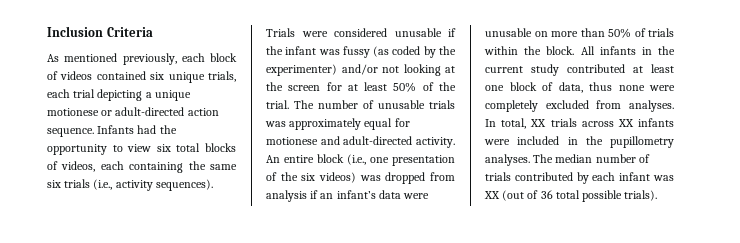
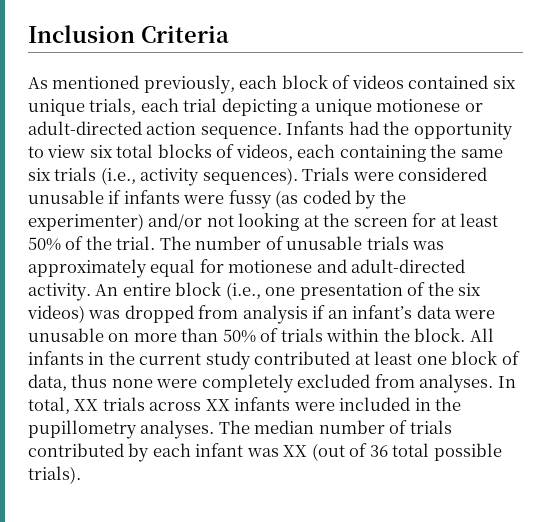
[266,46,340,55] the infant was -> [123,190,225,204] infants were

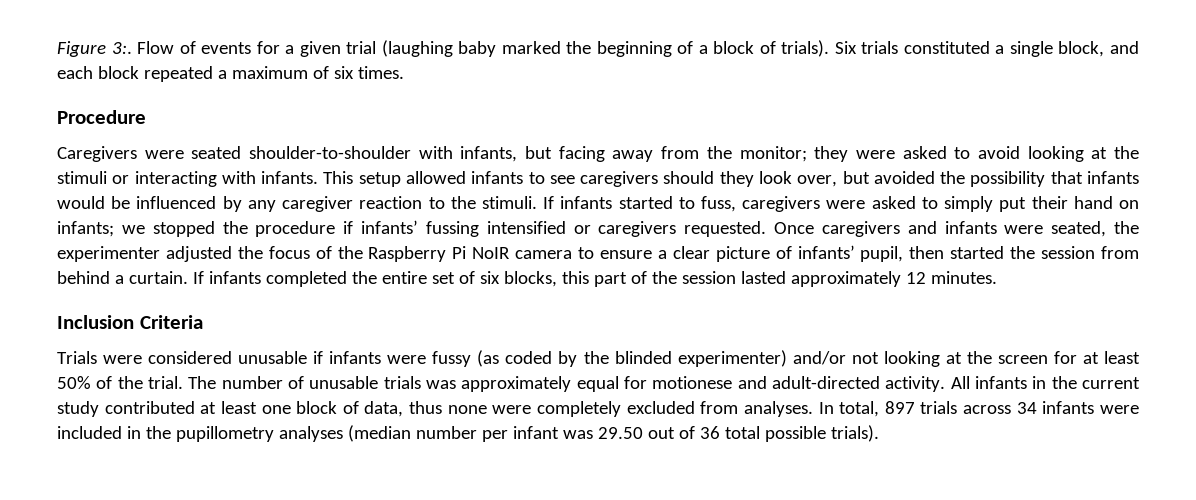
[28,25,229,43] [28,75,516,94] [28,98,483,116] [28,121,513,140] [28,144,503,162] [28,167,298,186] Inclusion Criteria // As mentioned previously, each block of videos contained six unique trials, each trial depicting a unique motionese or adult-directed action sequence. Infants had the opportunity to view six total blocks of videos, each containing the same six trials (i.e., activity sequences). -> [57,40,1139,57] [57,66,404,82] [57,110,146,124] [57,146,1140,162] [57,171,1140,187] [57,196,1140,212] [57,220,1140,237] [57,245,1139,262] [57,271,997,287] [57,315,203,329] Figure 3:. Flow of events for a given trial (laughing baby marked the beginning of a block of trials). Six trials constituted a single block, and each block repeated a maximum of six times. // Procedure // Caregivers were seated shoulder-to-shoulder with infants, but facing away from the monitor; they were asked to avoid looking at the stimuli or interacting with infants. This setup allowed infants to see caregivers should they look over, but avoided the possibility that infants would be influenced by any caregiver reaction to the stimuli. If infants started to fuss, caregivers were asked to simply put their hand on infants; we stopped the procedure if infants’ fussing intensified or caregivers requested. Once caregivers and infants were seated, the experimenter adjusted the focus of the Raspberry Pi NoIR camera to ensure a clear picture of infants’ pupil, then started the session from behind a curtain. If infants completed the entire set of six blocks, this part of the session lasted approximately 12 minutes. // Inclusion Criteria //
(406, 197) none -> [614,351,672,364] blinded
[95,282,482,300] [27,305,496,324] [28,328,466,343] An entire block (i.e., one presentation of the six videos) was dropped from analysis if an infant’s data were unusable on more than 50% of trials within the block. -> (946, 384) none
[74,399,99,411] XX -> [884,401,915,414] 897
[205,399,230,411] XX -> [1016,402,1037,414] 34
[140,420,452,439] [28,443,345,462] analyses. The median number of trials contributed by each infant was XX (out -> [278,425,675,442] analyses (median number per infant was 29.50 out

